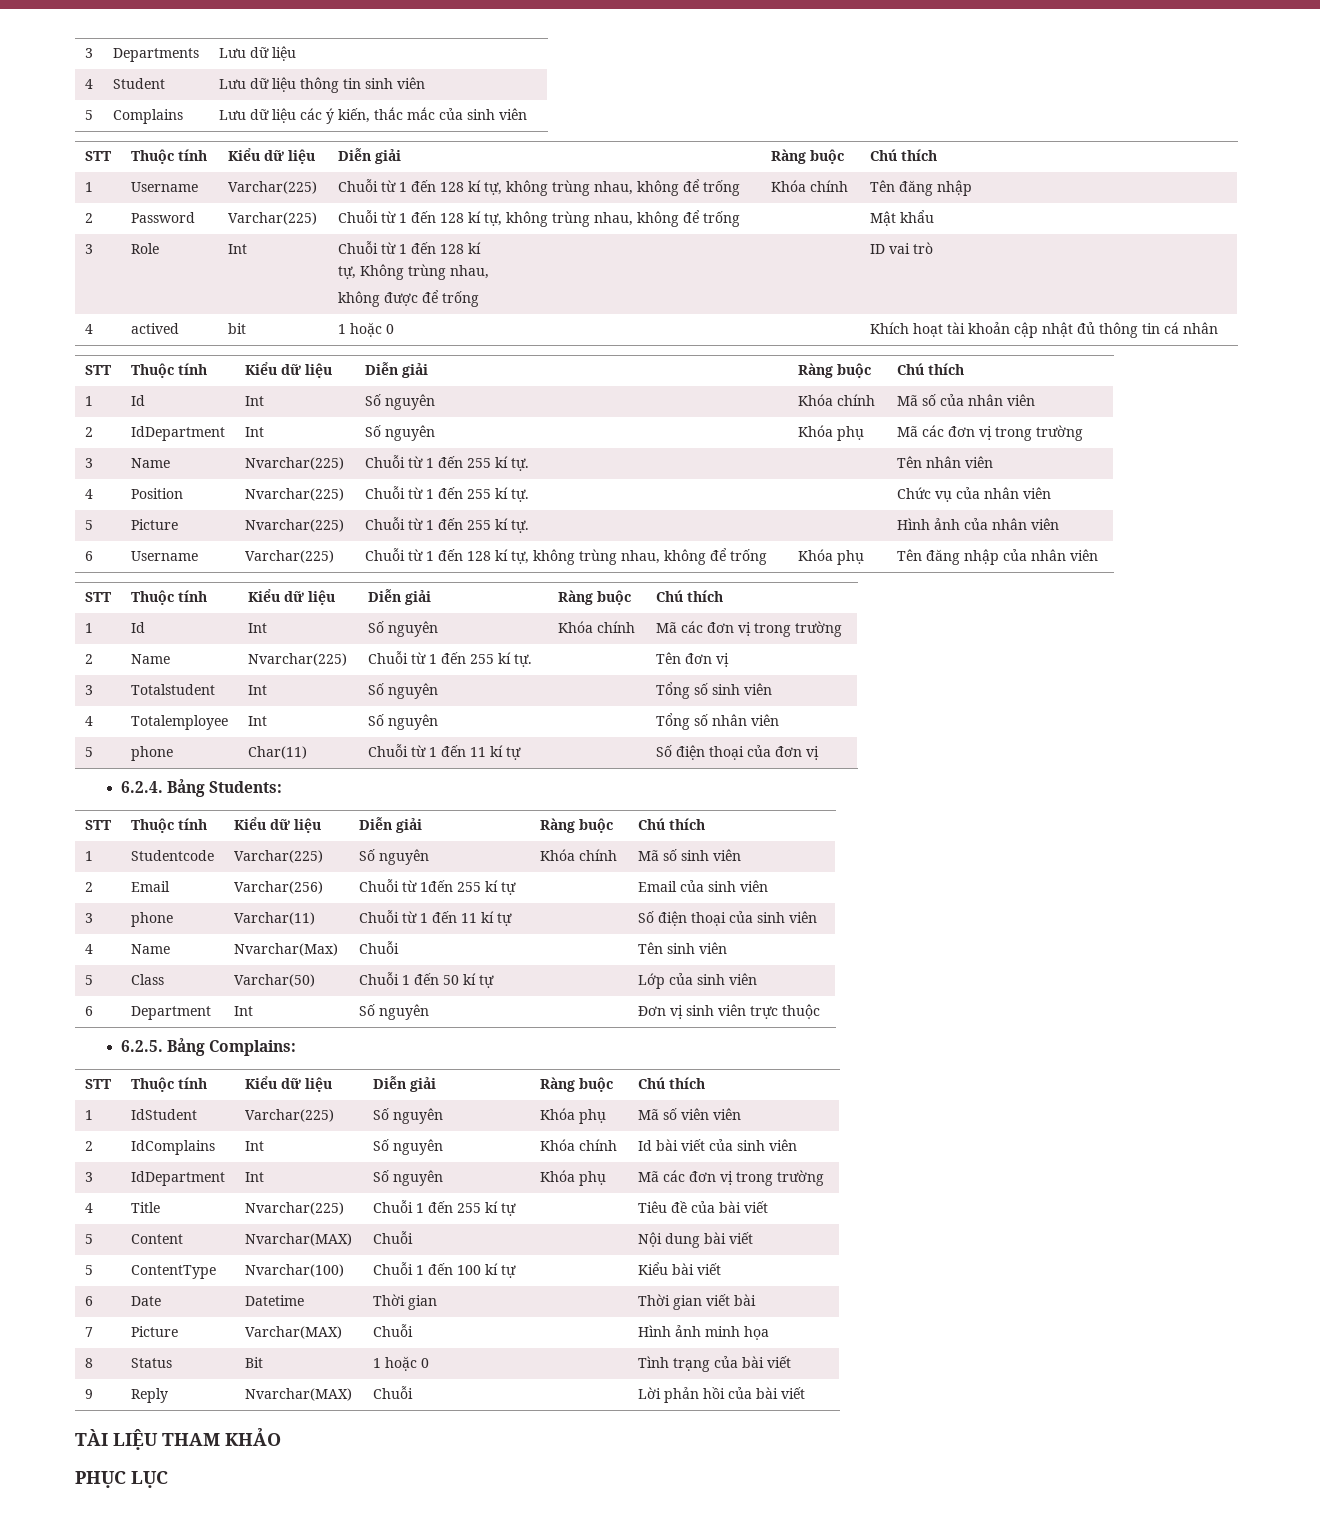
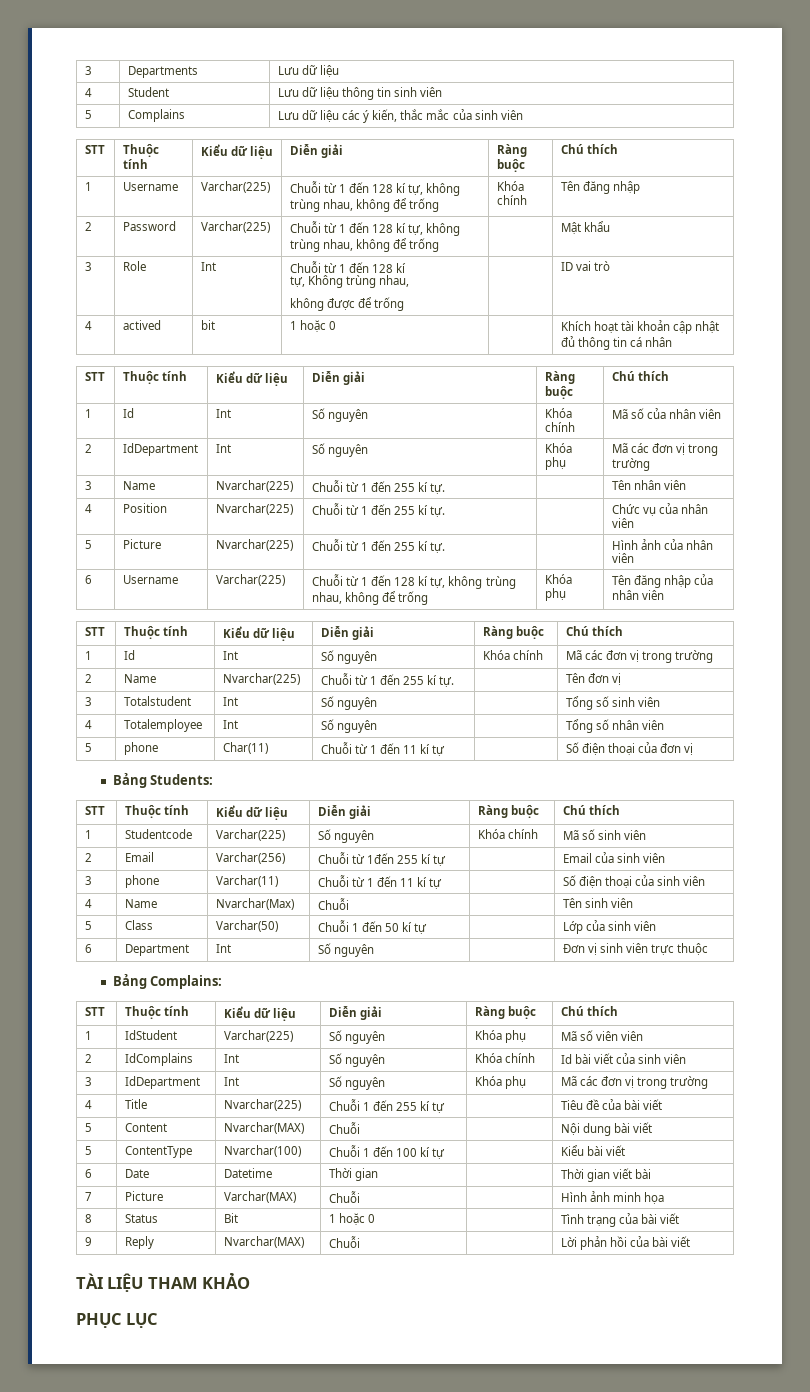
[120,781,163,793] 6.2.4. -> (694, 749) none
[120,1040,163,1052] 6.2.5. -> (709, 949) none

